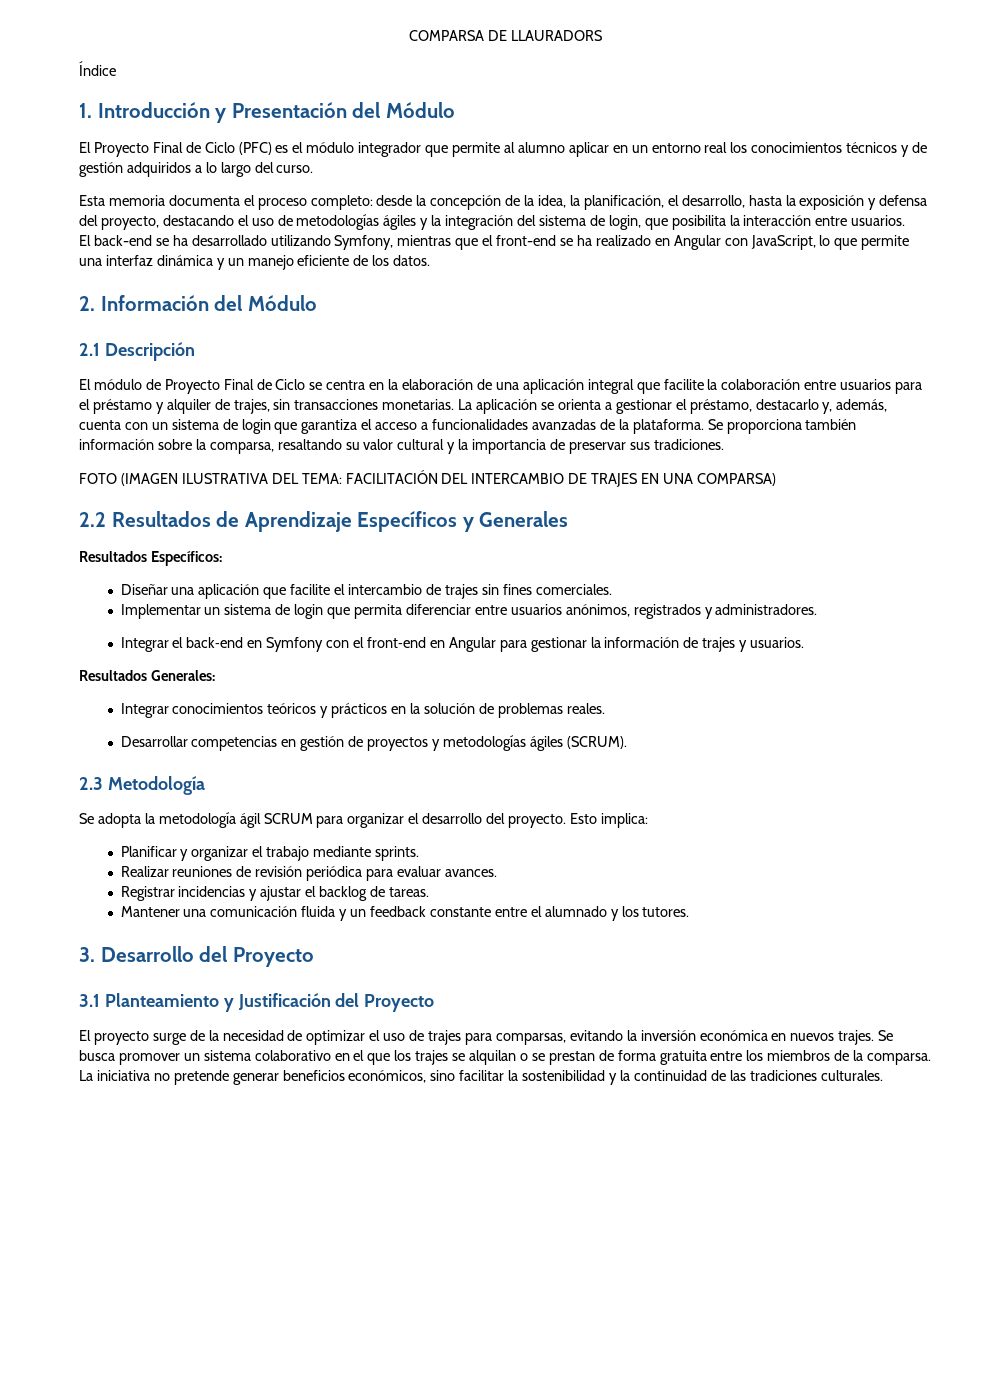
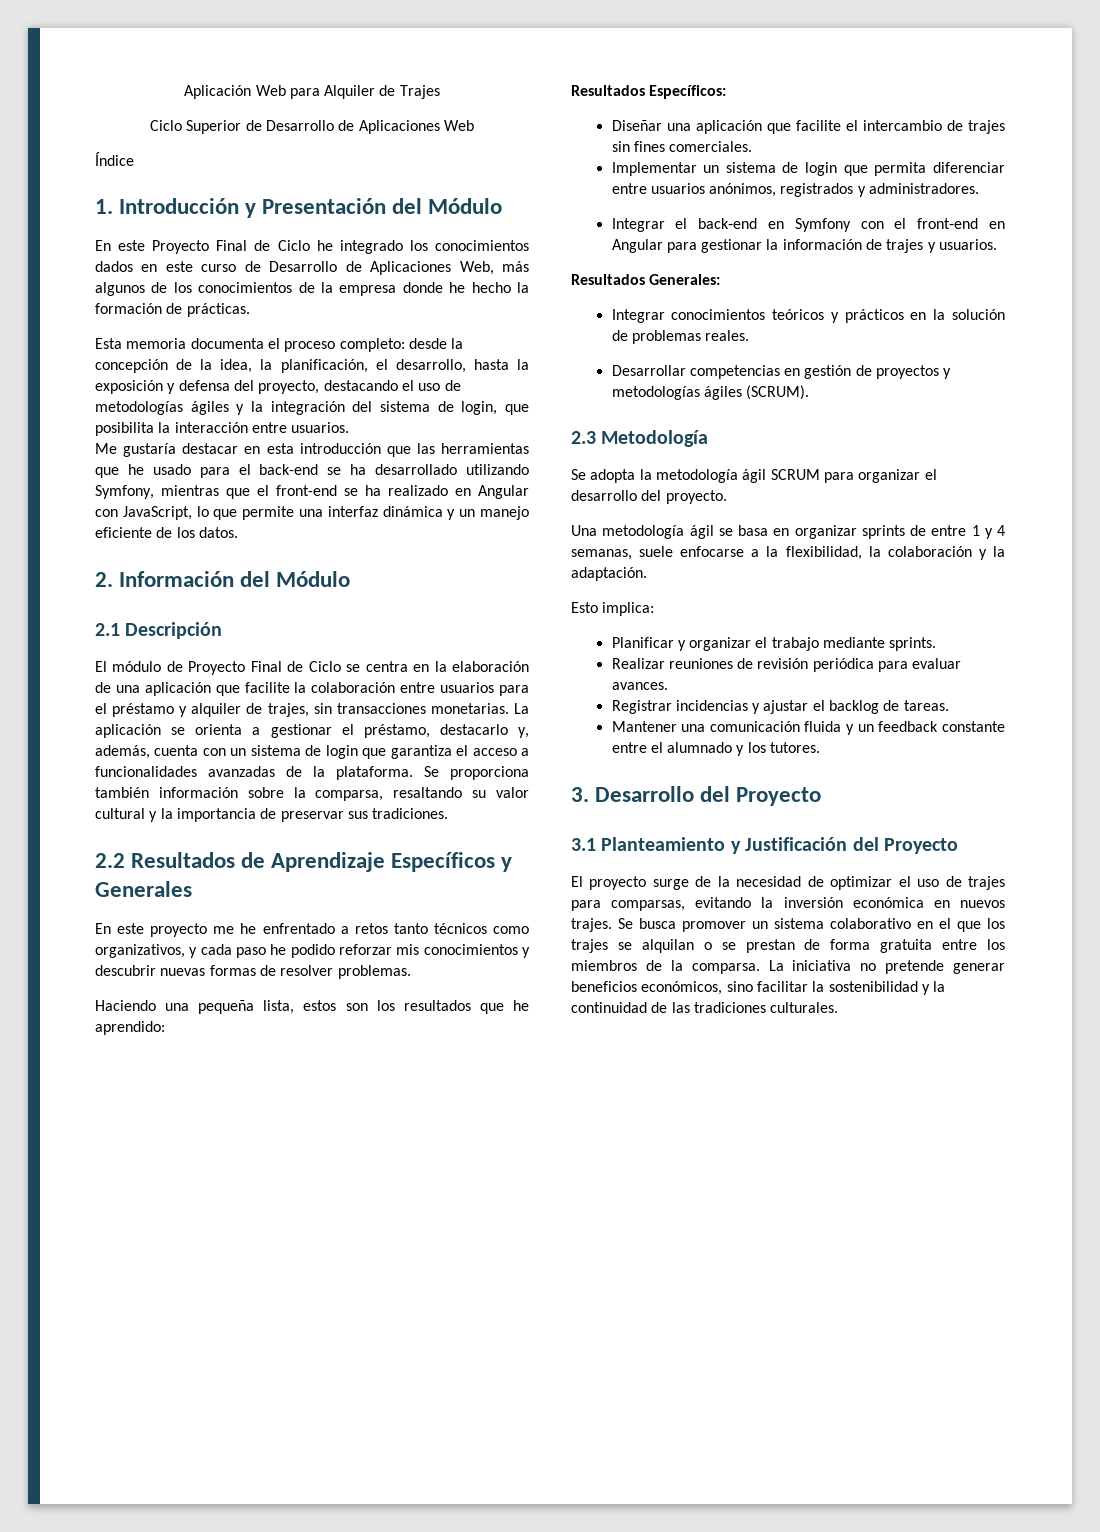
[409,30,603,41] COMPARSA DE LLAURADORS -> [184,85,440,99] [150,120,474,134] Aplicación Web para Alquiler de Trajes // Ciclo Superior de Desarrollo de Aplicaciones Web
[79,142,928,157] [79,162,314,177] El Proyecto Final de Ciclo (PFC) es el módulo integrador que permite al alumno aplicar en un entorno real los conocimientos técnicos y de gestión adquiridos a lo largo del curso. -> [95,240,529,254] [95,261,529,275] [95,282,529,296] [95,303,250,317] En este Proyecto Final de Ciclo he integrado los conocimientos dados en este curso de Desarrollo de Aplicaciones Web, más algunos de los conocimientos de la empresa donde he hecho la formación de prácticas.
[79,235,91,246] El -> [95,443,529,457] [95,464,251,478] Me gustaría destacar en esta introducción que las herramientas que he usado para el
[587,379,634,394] integral -> (211, 689) none
[79,470,776,487] // FOTO (IMAGEN ILUSTRATIVA DEL TEMA: FACILITACIÓN DEL INTERCAMBIO DE TRAJES EN UNA COMPARSA) -> (449, 813) none
(569, 519) none -> [95,923,529,937] [95,944,530,958] [95,965,411,979] [95,1000,529,1014] [95,1021,165,1035] // En este proyecto me he enfrentado a retos tanto técnicos como organizativos, y cada paso he podido reforzar mis conocimientos y descubrir nuevas formas de resolver problemas. // Haciendo una pequeña lista, estos son los resultados que he aprendido:
(567, 821) none -> [571,525,1005,539] [571,546,1005,560] [571,567,647,581] // Una metodología ágil se basa en organizar sprints de entre 1 y 4 semanas, suele enfocarse a la flexibilidad, la colaboración y la adaptación. //

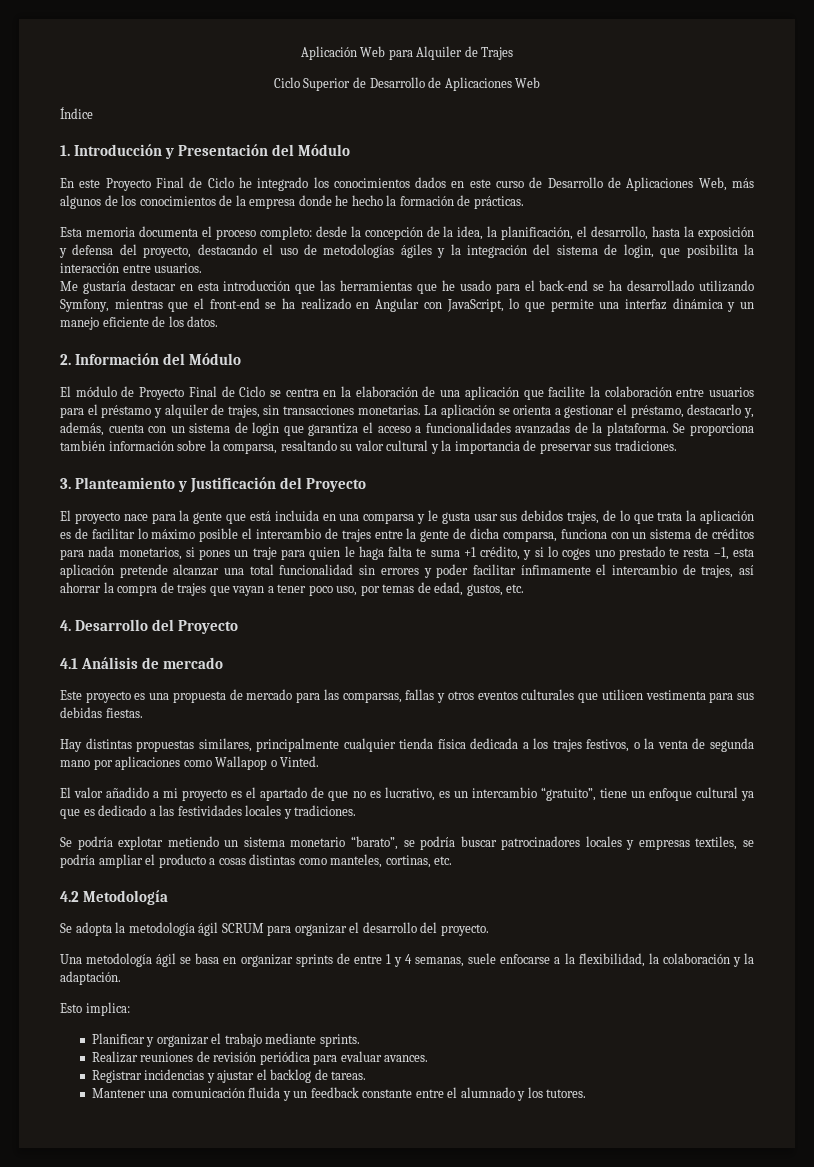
[95,622,223,639] // 2.1 Descripción -> (242, 359) none
[95,852,513,872] [95,881,192,897] [95,923,529,937] [95,944,530,958] [95,965,411,979] [95,1000,529,1014] [95,1021,165,1035] [571,85,727,99] [611,120,1006,134] [611,141,753,152] [611,162,1005,176] [611,183,980,197] [611,218,1006,232] [611,239,998,253] [571,274,721,285] [611,309,1005,323] [611,330,750,344] [611,365,952,379] [611,385,810,400] [571,431,596,444] 2.2 Resultados de Aprendizaje Específicos y Generales // En este proyecto me he enfrentado a retos tanto técnicos como organizativos, y cada paso he podido reforzar mis conocimientos y descubrir nuevas formas de resolver problemas. // Haciendo una pequeña lista, estos son los resultados que he aprendido: // Resultados Específicos: // Diseñar una aplicación que facilite el intercambio de trajes sin fines comerciales. // Implementar un sistema de login que permita diferenciar entre usuarios anónimos, registrados y administradores. // Integrar el back‑end en Symfony con el front‑end en Angular para gestionar la información de trajes y usuarios. // Resultados Generales: // Integrar conocimientos teóricos y prácticos en la solución de problemas reales. // Desarrollar competencias en gestión de proyectos y metodologías ágiles (SCRUM). // 2.3 -> [60,477,367,493] [60,510,754,524] [60,528,754,542] [60,546,754,560] [60,564,754,578] [60,582,525,596] [60,619,239,634] [60,657,223,669] [60,689,754,703] [60,707,143,718] [60,738,754,752] [60,756,320,770] [60,787,754,801] [60,805,357,819] [60,836,754,850] [60,854,453,868] [60,891,79,902] 3. Planteamiento y Justificación del Proyecto // El proyecto nace para la gente que está incluida en una comparsa y le gusta usar sus debidos trajes, de lo que trata la aplicación es de facilitar lo máximo posible el intercambio de trajes entre la gente de dicha comparsa, funciona con un sistema de créditos para nada monetarios, si pones un traje para quien le haga falta te suma +1 crédito, y si lo coges uno prestado te resta –1, esta aplicación pretende alcanzar una total funcionalidad sin errores y poder facilitar ínfimamente el intercambio de trajes, así ahorrar la compra de trajes que vayan a tener poco uso, por temas de edad, gustos, etc. // 4. Desarrollo del Proyecto // 4.1 Análisis de mercado // Este proyecto es una propuesta de mercado para las comparsas, fallas y otros eventos culturales que utilicen vestimenta para sus debidas fiestas. // Hay distintas propuestas similares, principalmente cualquier tienda física dedicada a los trajes festivos, o la venta de segunda mano por aplicaciones como Wallapop o Vinted. // El valor añadido a mi proyecto es el apartado de que no es lucrativo, es un intercambio “gratuito”, tiene un enfoque cultural ya que es dedicado a las festividades locales y tradiciones. // Se podría explotar metiendo un sistema monetario “barato”, se podría buscar patrocinadores locales y empresas textiles, se podría ampliar el producto a cosas distintas como manteles, cortinas, etc. // 4.2
[571,786,822,806] [571,837,958,854] [571,876,1005,890] [571,897,1005,911] [571,918,1005,932] [571,939,1005,953] [571,960,1005,974] [571,981,946,995] [571,1002,839,1013] // 3. Desarrollo del Proyecto // 3.1 Planteamiento y Justificación del Proyecto // El proyecto surge de la necesidad de optimizar el uso de trajes para comparsas, evitando la inversión económica en nuevos trajes. Se busca promover un sistema colaborativo en el que los trajes se alquilan o se prestan de forma gratuita entre los miembros de la comparsa. La iniciativa no pretende generar beneficios económicos, sino facilitar la sostenibilidad y la continuidad de las tradiciones culturales. -> (587, 1093) none

